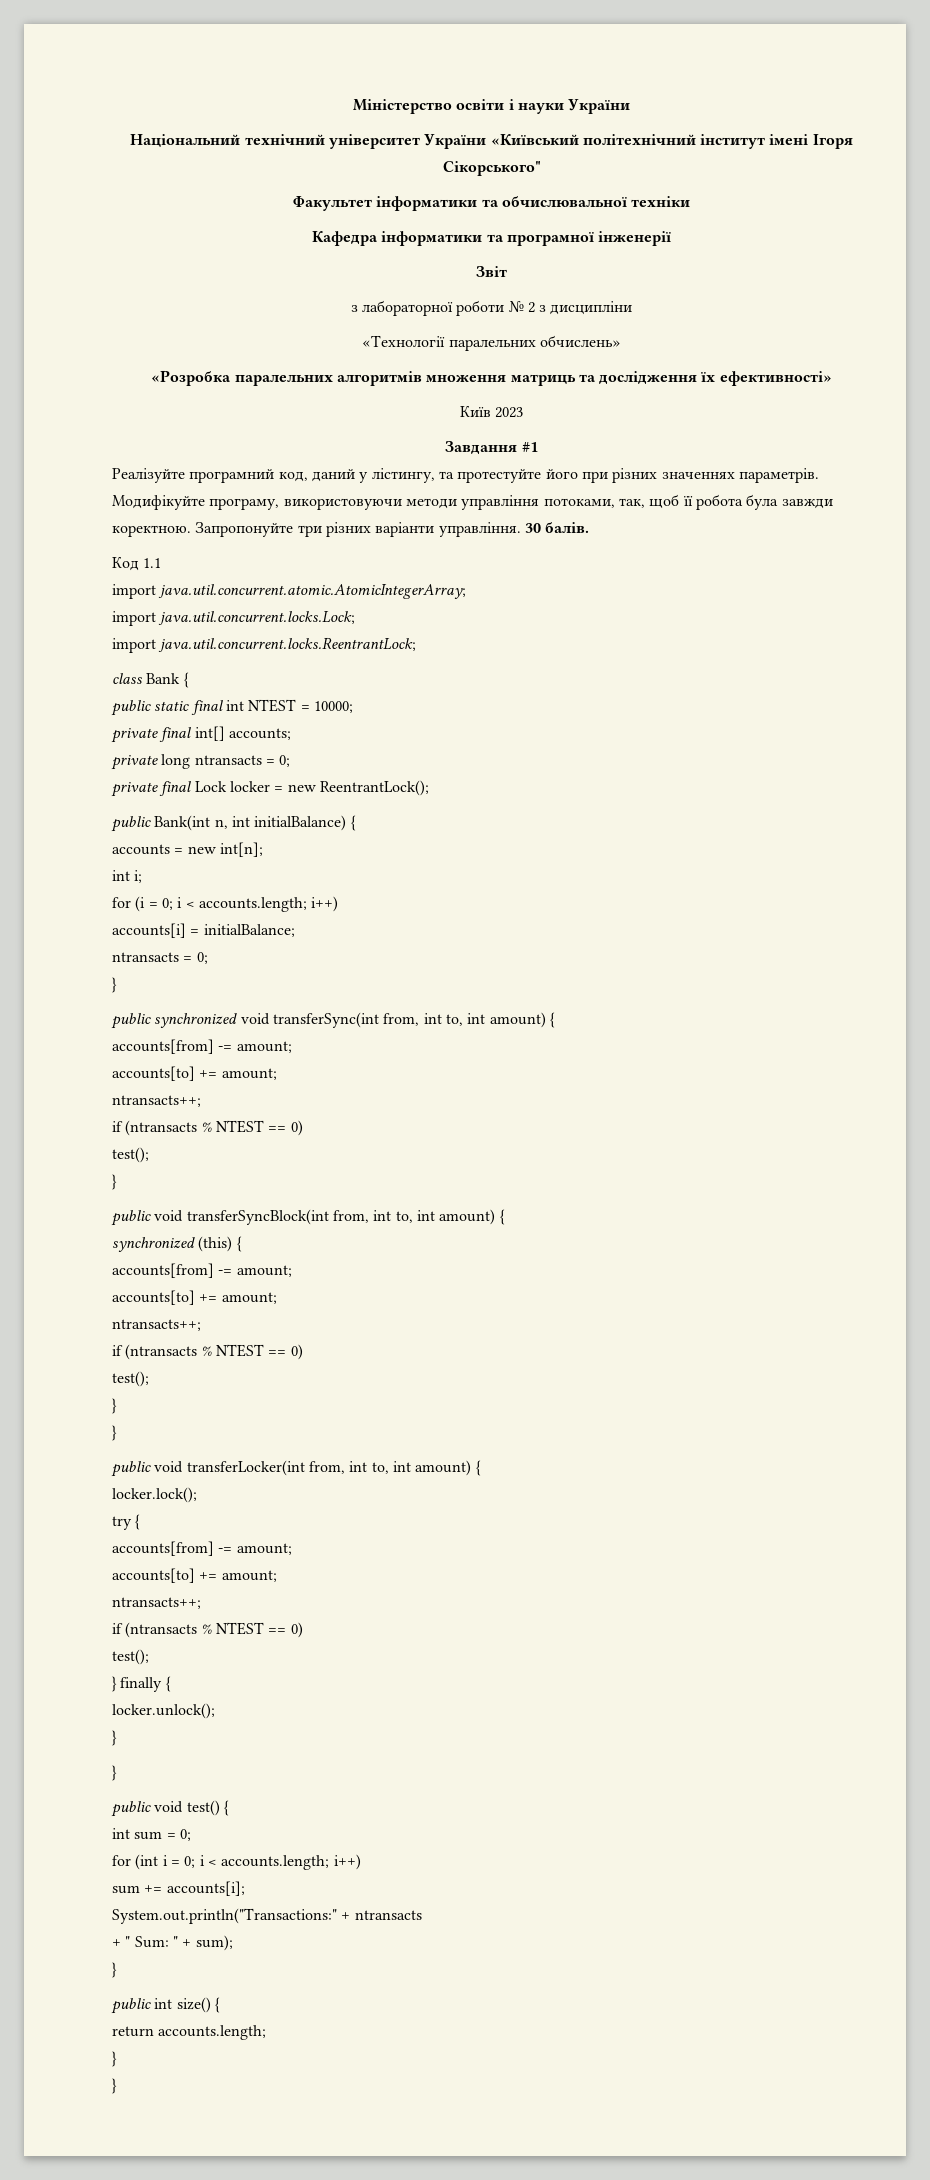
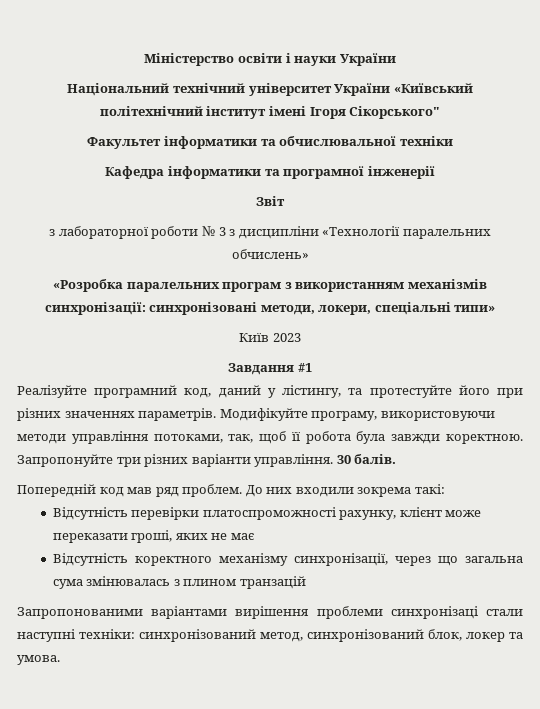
[527,302,535,313] 2 -> [218,227,226,236] 3
(633, 308) // -> (319, 232) none
[336,371,832,386] алгоритмів множення матриць та дослідження їх ефективності» -> [222,279,487,292] [44,302,496,315] програм з використанням механізмів синхронізації: синхронізовані методи, локери, спеціальні типи»
[112,557,162,571] [112,584,467,599] [112,611,356,626] [112,637,417,653] [112,672,189,688] [111,699,353,716] [111,726,291,743] [111,754,291,770] [111,780,429,797] [111,815,356,832] [112,842,263,857] [112,870,143,883] [112,896,339,912] [112,923,295,938] [112,952,208,964] [112,977,117,993] [111,1012,555,1029] [112,1039,292,1054] [112,1066,277,1081] [112,1095,201,1107] [112,1120,303,1136] [112,1147,149,1163] [112,1174,117,1190] [111,1209,505,1226] [112,1236,242,1252] [112,1263,292,1278] [112,1290,277,1305] [112,1319,201,1331] [112,1344,303,1360] [112,1371,149,1387] [112,1398,117,1414] [112,1425,117,1441] [111,1460,481,1477] [112,1487,197,1503] [112,1514,141,1530] [112,1541,292,1556] [112,1568,277,1583] [112,1597,201,1609] [112,1622,303,1638] [112,1649,149,1665] [112,1676,171,1692] [112,1703,215,1719] [112,1730,117,1746] [112,1765,117,1781] [111,1800,229,1817] [112,1828,191,1841] [112,1854,361,1870] [112,1881,245,1896] [112,1908,422,1924] [112,1935,233,1951] [112,1962,117,1978] [111,1997,220,2014] [112,2025,267,2040] [112,2051,117,2067] [112,2078,117,2094] Код 1.1 // import java.util.concurrent.atomic.AtomicIntegerArray; // import java.util.concurrent.locks.Lock; // import java.util.concurrent.locks.ReentrantLock; // class Bank { // public static final int NTEST = 10000; // private final int[] accounts; // private long ntransacts = 0; // private final Lock locker = new ReentrantLock(); // public Bank(int n, int initialBalance) { // accounts = new int[n]; // int i; // for (i = 0; i < accounts.length; i++) // accounts[i] = initialBalance; // ntransacts = 0; // } // public synchronized void transferSync(int from, int to, int amount) { // accounts[from] -= amount; // accounts[to] += amount; // ntransacts++; // if (ntransacts % NTEST == 0) // test(); // } // public void transferSyncBlock(int from, int to, int amount) { // synchronized (this) { // accounts[from] -= amount; // accounts[to] += amount; // ntransacts++; // if (ntransacts % NTEST == 0) // test(); // } // } // public void transferLocker(int from, int to, int amount) { // locker.lock(); // try { // accounts[from] -= amount; // accounts[to] += amount; // ntransacts++; // if (ntransacts % NTEST == 0) // test(); // } finally { // locker.unlock(); // } // } // public void test() { // int sum = 0; // for (int i = 0; i < accounts.length; i++) // sum += accounts[i]; // System.out.println("Transactions:" + ntransacts // + " Sum: " + sum); // } // public int size() { // return accounts.length; // } // } -> [17,484,445,497] [52,507,482,520] [52,530,254,543] [52,553,523,566] [52,576,306,589] [17,606,523,619] [17,629,523,642] [17,655,60,665] Попередній код мав ряд проблем. До них входили зокрема такі: // Відсутність перевірки платоспроможності рахунку, клієнт може переказати гроші, яких не має // Відсутність коректного механізму синхронізації, через що загальна сума змінювалась з плином транзацій // Запропонованими варіантами вирішення проблеми синхронізаці стали наступні техніки: синхронізований метод, синхронізований блок, локер та умова.

